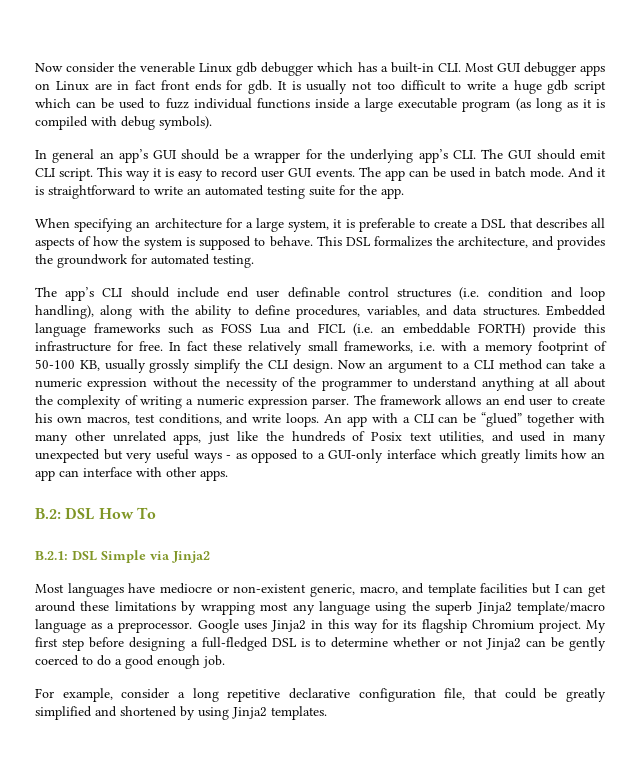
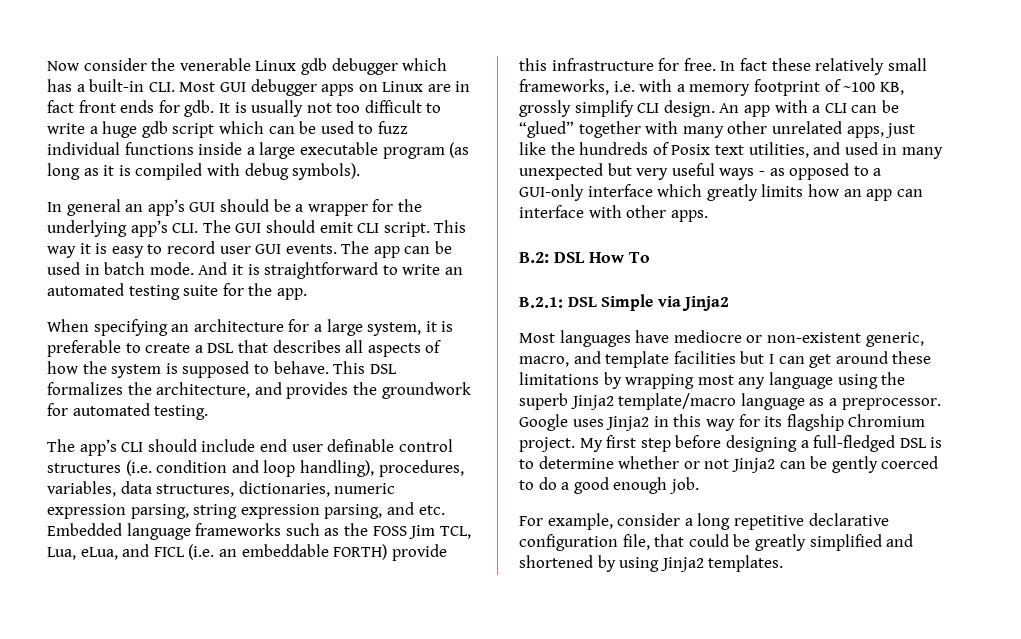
[100,305,540,319] along with the ability to define procedures, variables, and data structures. -> [378,460,464,477] [47,481,396,497] [47,502,445,519] procedures, variables, data structures, dictionaries, numeric expression parsing, string expression parsing, and etc.
[221,323,282,334] FOSS Lua -> [343,523,471,539] [47,547,118,560] the FOSS Jim TCL, Lua, eLua,
[35,359,146,373] 50-100 KB, usually -> [843,82,904,95] ~100 KB,
[245,359,264,369] the -> (634, 108) none
[337,359,606,373] [35,377,606,391] [35,395,605,409] [35,413,320,427] Now an argument to a CLI method can take a numeric expression without the necessity of the programmer to understand anything at all about the complexity of writing a numeric expression parser. The framework allows an end user to create his own macros, test conditions, and write loops. -> (715, 108) none

